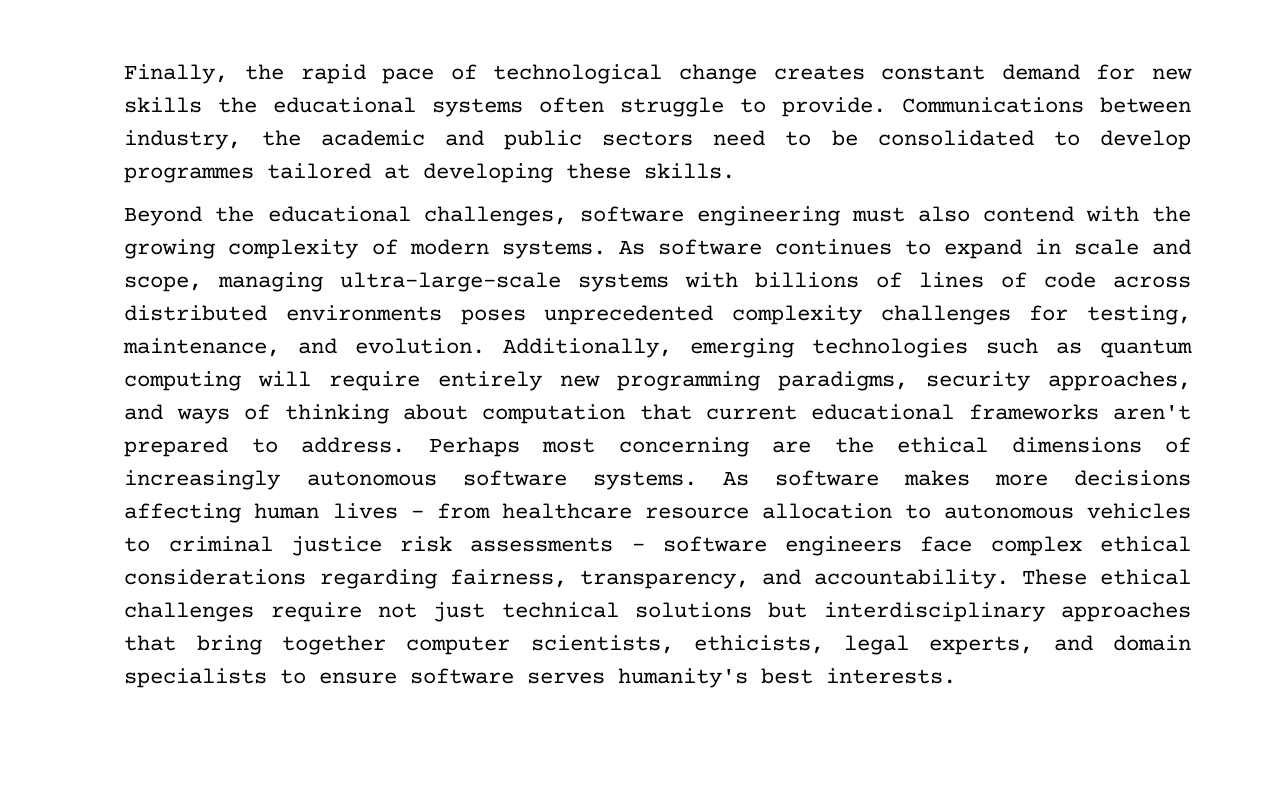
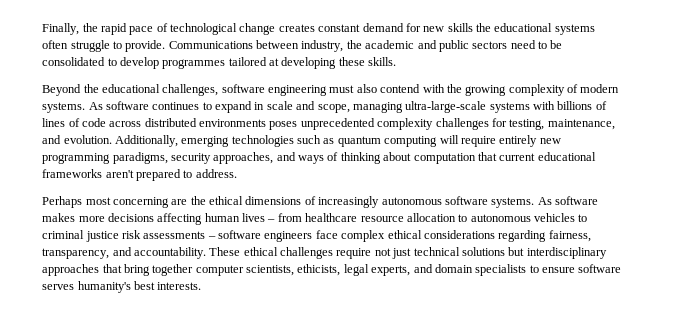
(406, 445) none -> (237, 173) //

